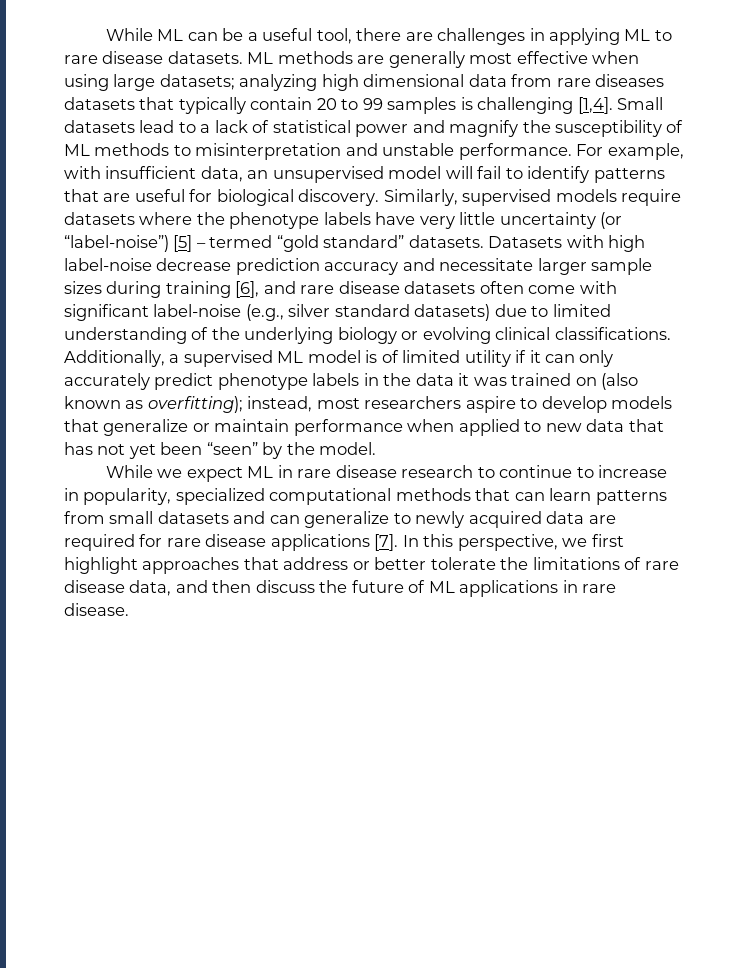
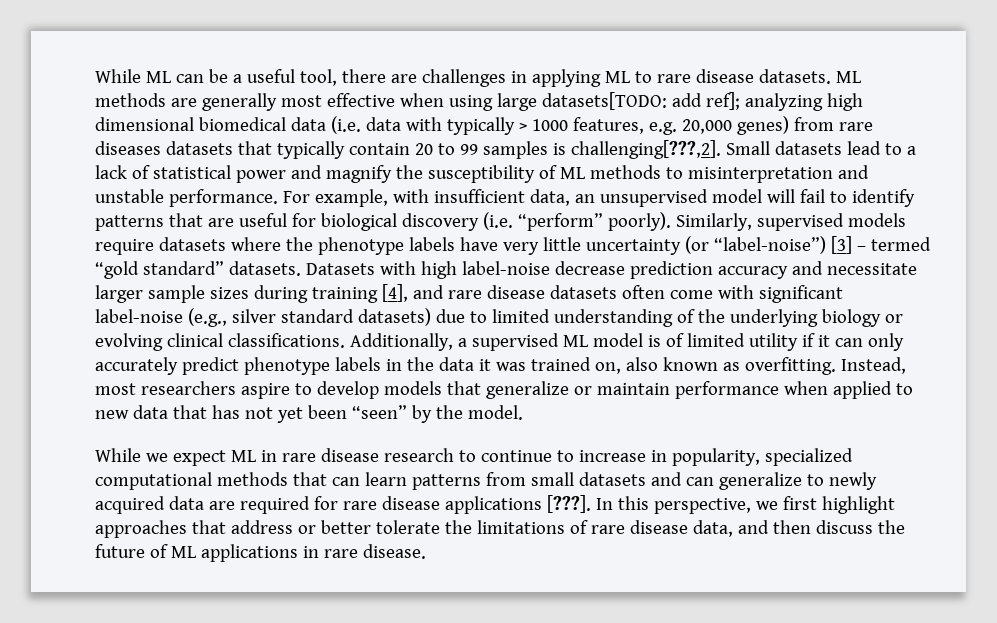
[159,74,507,91] datasets; analyzing high dimensional data -> [541,92,863,111] [95,116,789,135] datasets[TODO: add ref]; analyzing high dimensional biomedical data (i.e. data with typically > 1000 features, e.g. 20,000 genes)
[477,97,613,114] challenging [1,4]. -> [570,140,721,159] challenging[???,2].
[298,189,380,206] discovery. -> [401,212,671,231] discovery (i.e. “perform” poorly).
[173,235,193,252] [5] -> [830,236,852,254] [3]
[235,281,260,298] [6], -> [381,284,408,302] [4],
[575,373,639,390] [64,396,313,413] on (also known as overfitting); instead, -> [594,357,906,375] on, also known as overfitting. Instead,
[374,534,399,551] [7]. -> [546,495,591,513] [???].

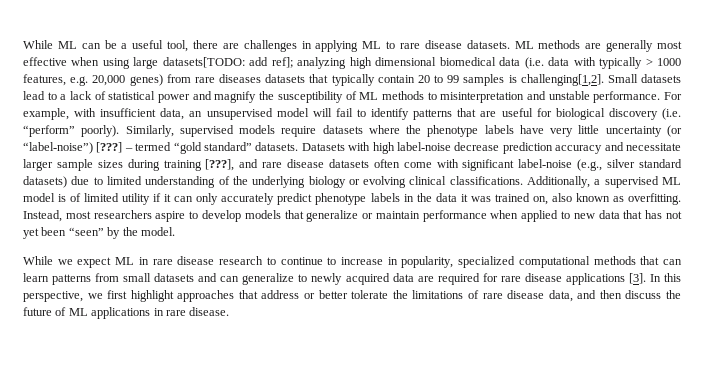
[570,140,721,159] challenging[???,2]. -> [520,74,604,86] challenging[1,2].
[830,236,852,254] [3] -> [96,142,123,153] [???]
[381,284,408,302] [4], -> [205,159,235,171] [???],
[546,495,591,513] [???]. -> [628,273,646,284] [3].

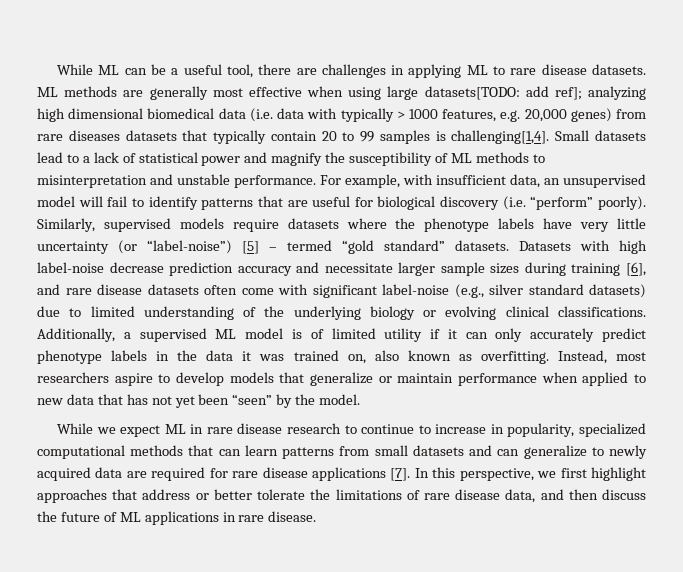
[520,74,604,86] challenging[1,2]. -> [451,130,550,144] challenging[1,4].
[96,142,123,153] [???] -> [242,241,259,254] [5]
[205,159,235,171] [???], -> [626,262,646,276] [6],
[628,273,646,284] [3]. -> [390,468,411,481] [7].

